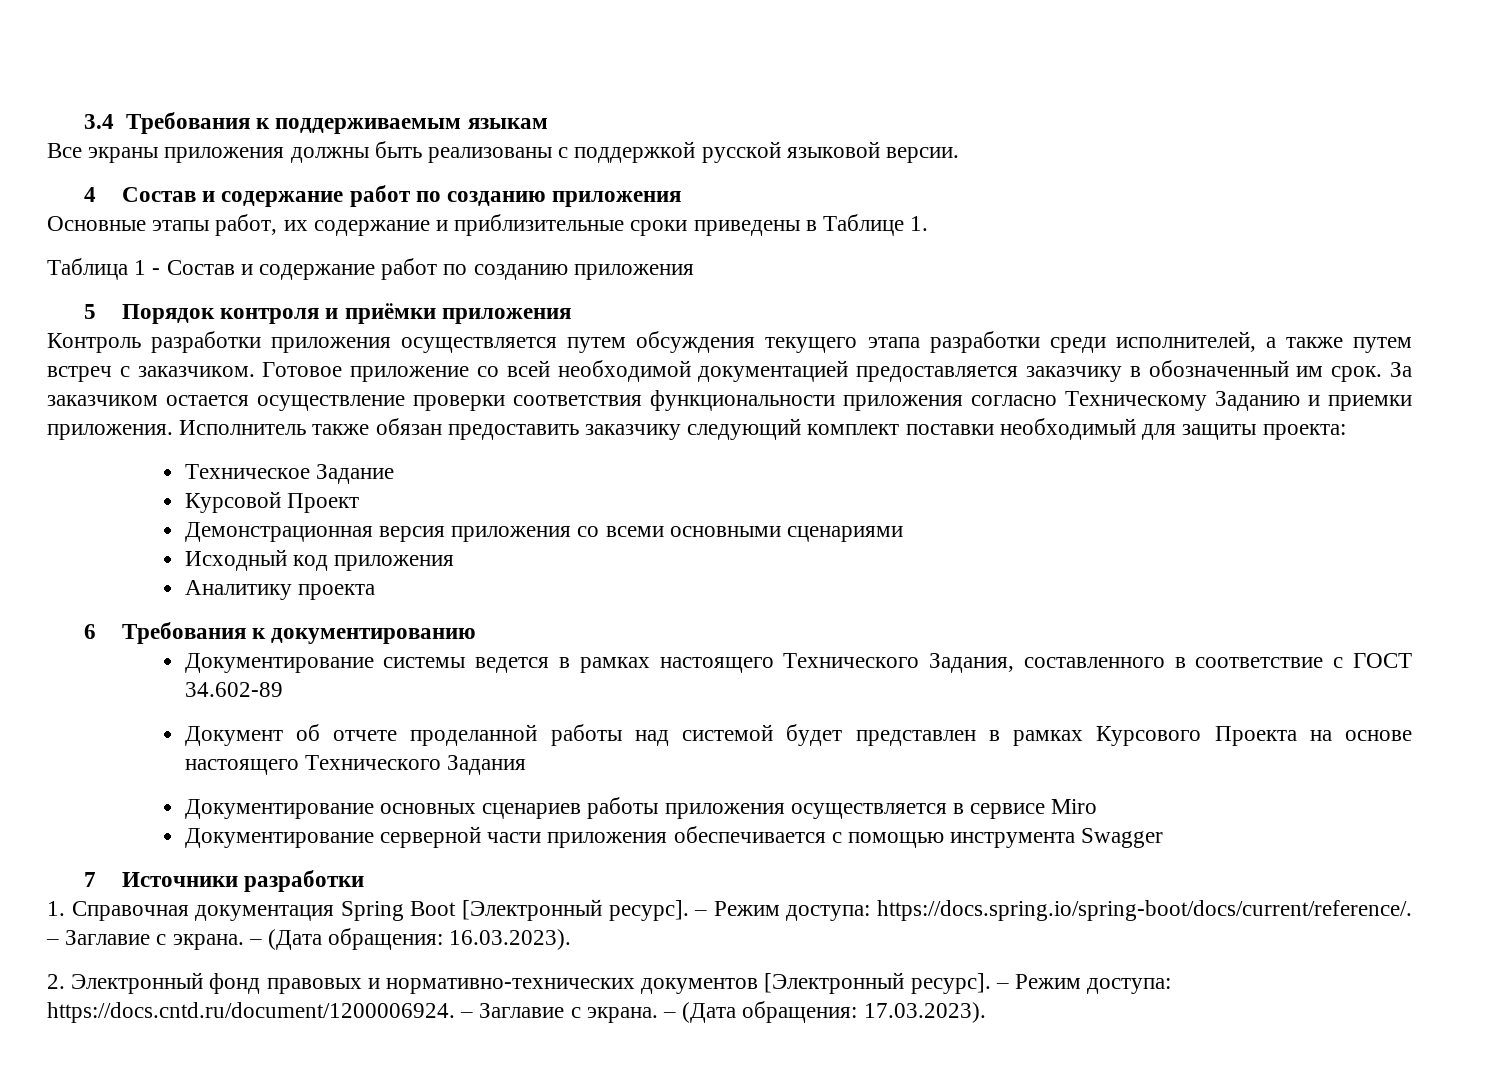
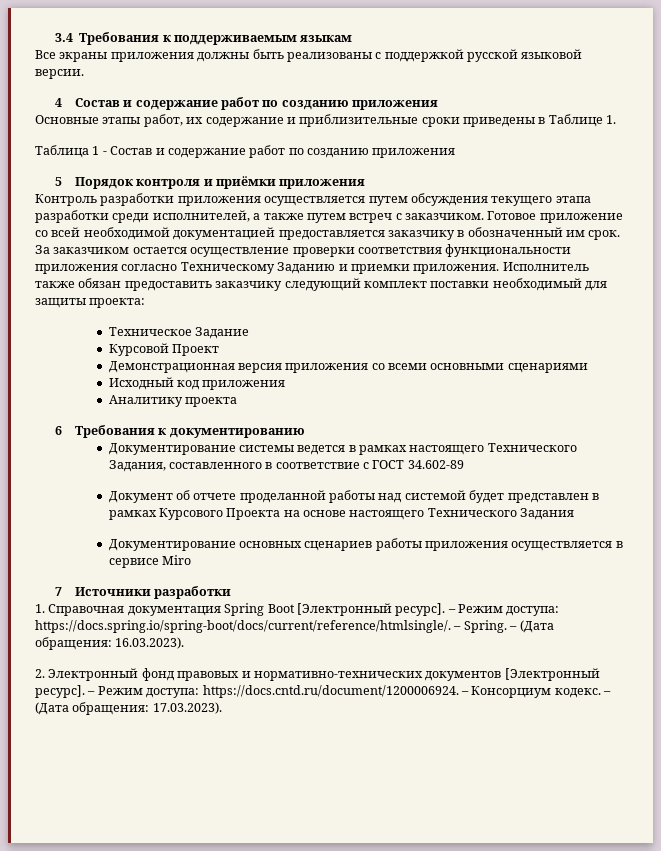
[184,826,1164,848] // Документирование серверной части приложения обеспечивается с помощью инструмента Swagger -> (191, 560) none
[877,900,1412,921] [46,930,244,950] https://docs.spring.io/spring-boot/docs/current/reference/. – Заглавие с экрана. -> [35,620,507,633] https://docs.spring.io/spring-boot/docs/current/reference/htmlsingle/. – Spring.
[479,1003,658,1023] Заглавие с экрана. -> [471,686,601,698] Консорциум кодекс.

